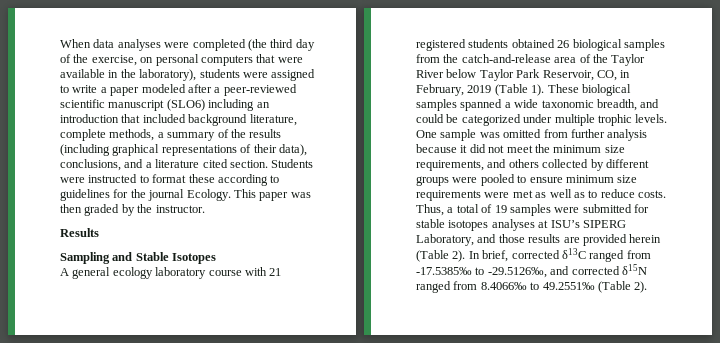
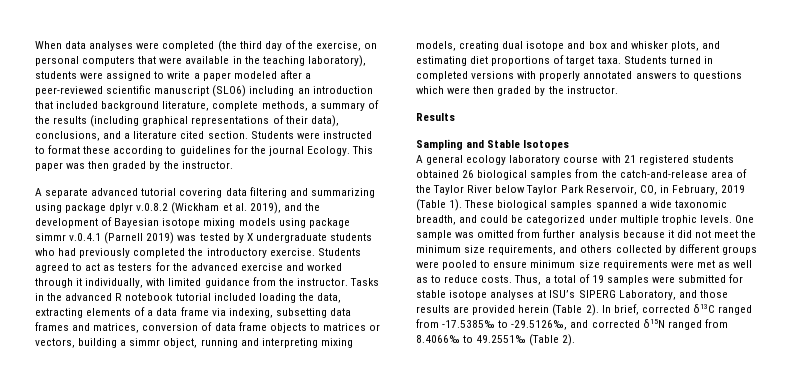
(136, 73) none -> [262,56,305,66] teaching
(205, 209) none -> [35,187,375,198] [35,202,320,214] [35,217,350,228] [35,232,372,244] [35,248,361,258] [35,262,343,273] [35,277,379,288] [35,293,341,303] [35,307,351,318] [35,322,381,333] [35,338,353,348] [416,41,720,51] [416,55,713,66] [416,71,742,81] [416,86,618,96] // A separate advanced tutorial covering data filtering and summarizing using package dplyr v.0.8.2 (Wickham et al. 2019), and the development of Bayesian isotope mixing models using package simmr v.0.4.1 (Parnell 2019) was tested by X undergraduate students who had previously completed the introductory exercise. Students agreed to act as testers for the advanced exercise and worked through it individually, with limited guidance from the instructor. Tasks in the advanced R notebook tutorial included loading the data, extracting elements of a data frame via indexing, subsetting data frames and matrices, conversion of data frame objects to matrices or vectors, building a simmr object, running and interpreting mixing models, creating dual isotope and box and whisker plots, and estimating diet proportions of target taxa. Students turned in completed versions with properly annotated answers to questions which were then graded by the instructor.
[448,220,489,231] isotopes -> [449,290,488,300] isotope

